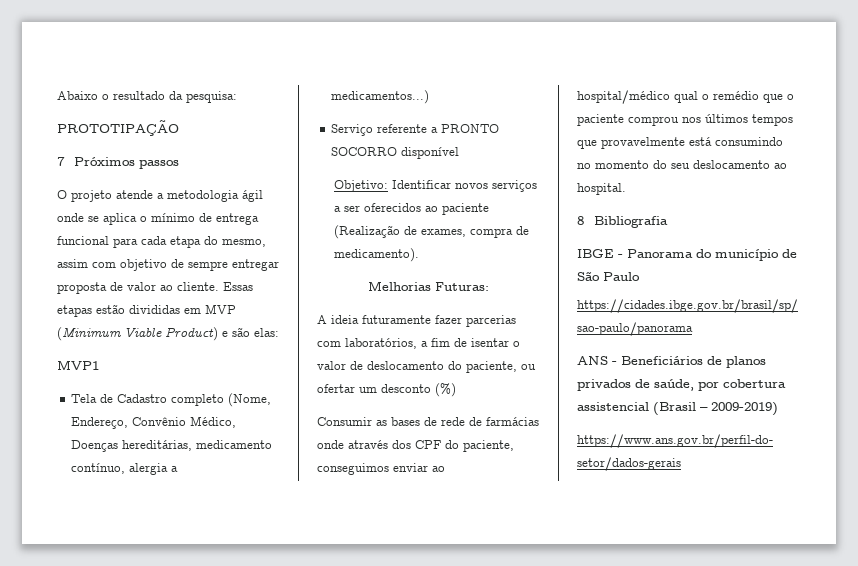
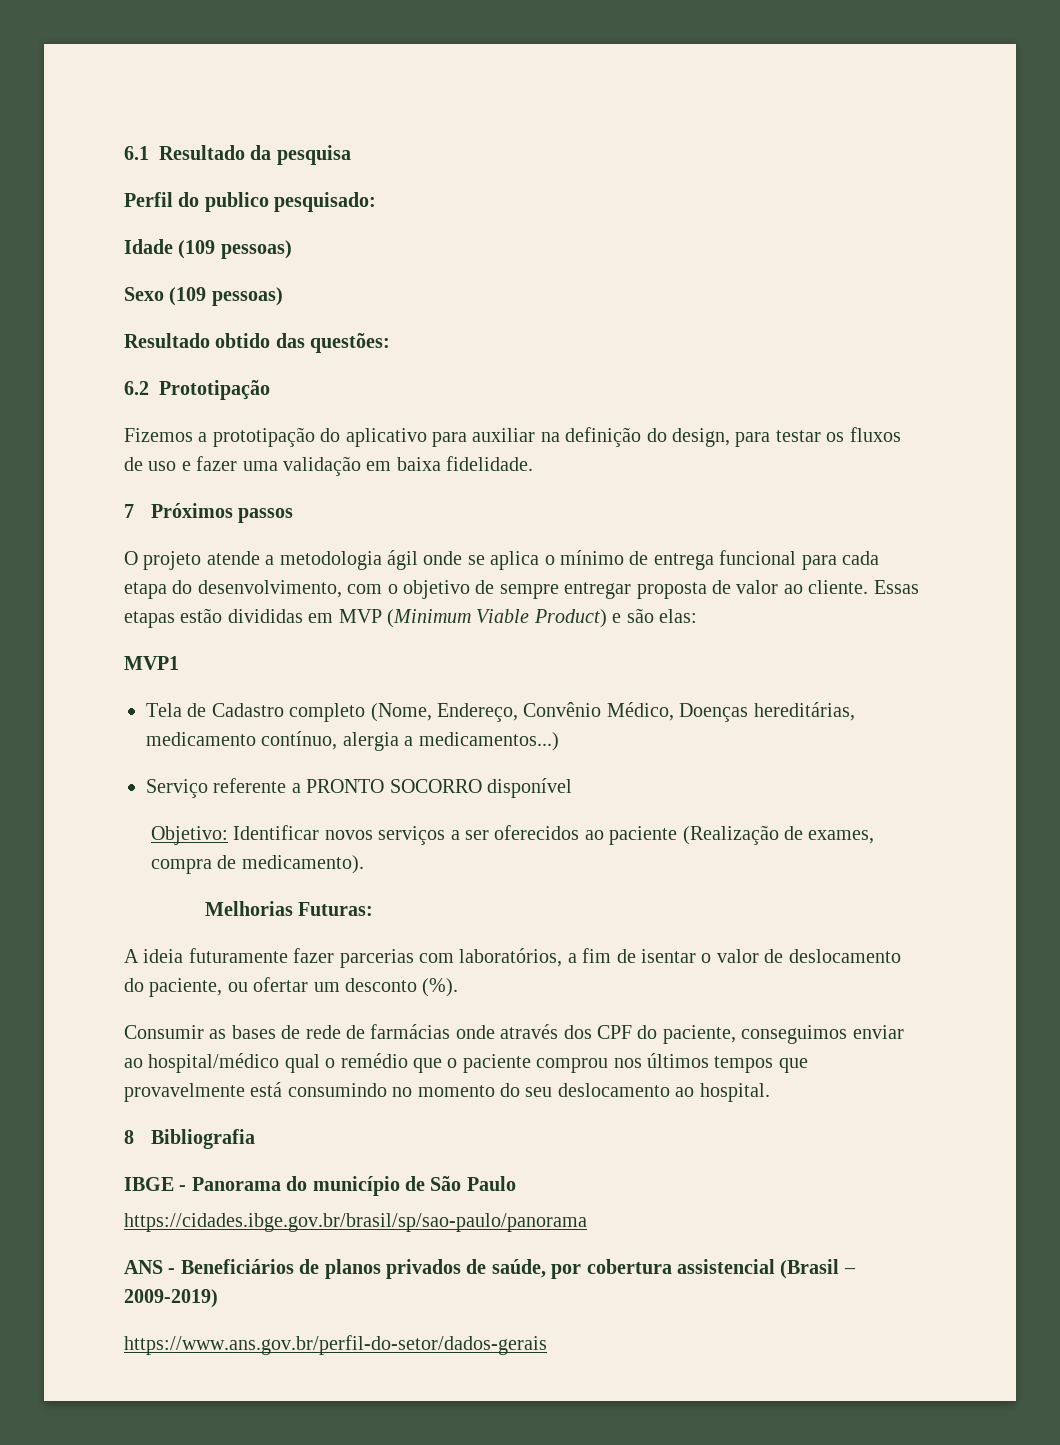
[57,91,237,103] [57,120,179,136] Abaixo o resultado da pesquisa: // PROTOTIPAÇÃO -> [124,145,351,165] [124,192,377,212] [124,239,292,259] [124,287,283,306] [124,333,391,353] [124,380,270,400] [124,427,901,447] [124,456,534,476] 6.1 Resultado da pesquisa // Perfil do publico pesquisado: // Idade (109 pessoas) // Sexo (109 pessoas) // Resultado obtido das questões: // 6.2 Prototipação // Fizemos a prototipação do aplicativo para auxiliar na definição do design, para testar os fluxos de uso e fazer uma validação em baixa fidelidade.
[222,239,266,247] [57,259,116,268] mesmo, assim com -> [197,580,398,598] desenvolvimento, com o
[435,383,456,397] (%) -> [422,978,459,997] (%).

